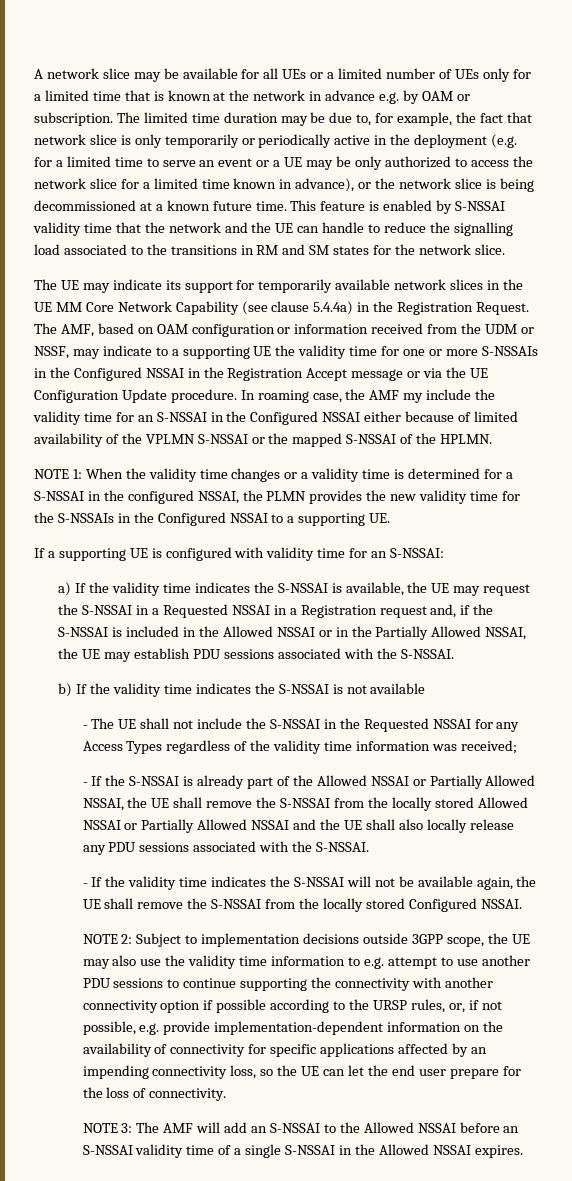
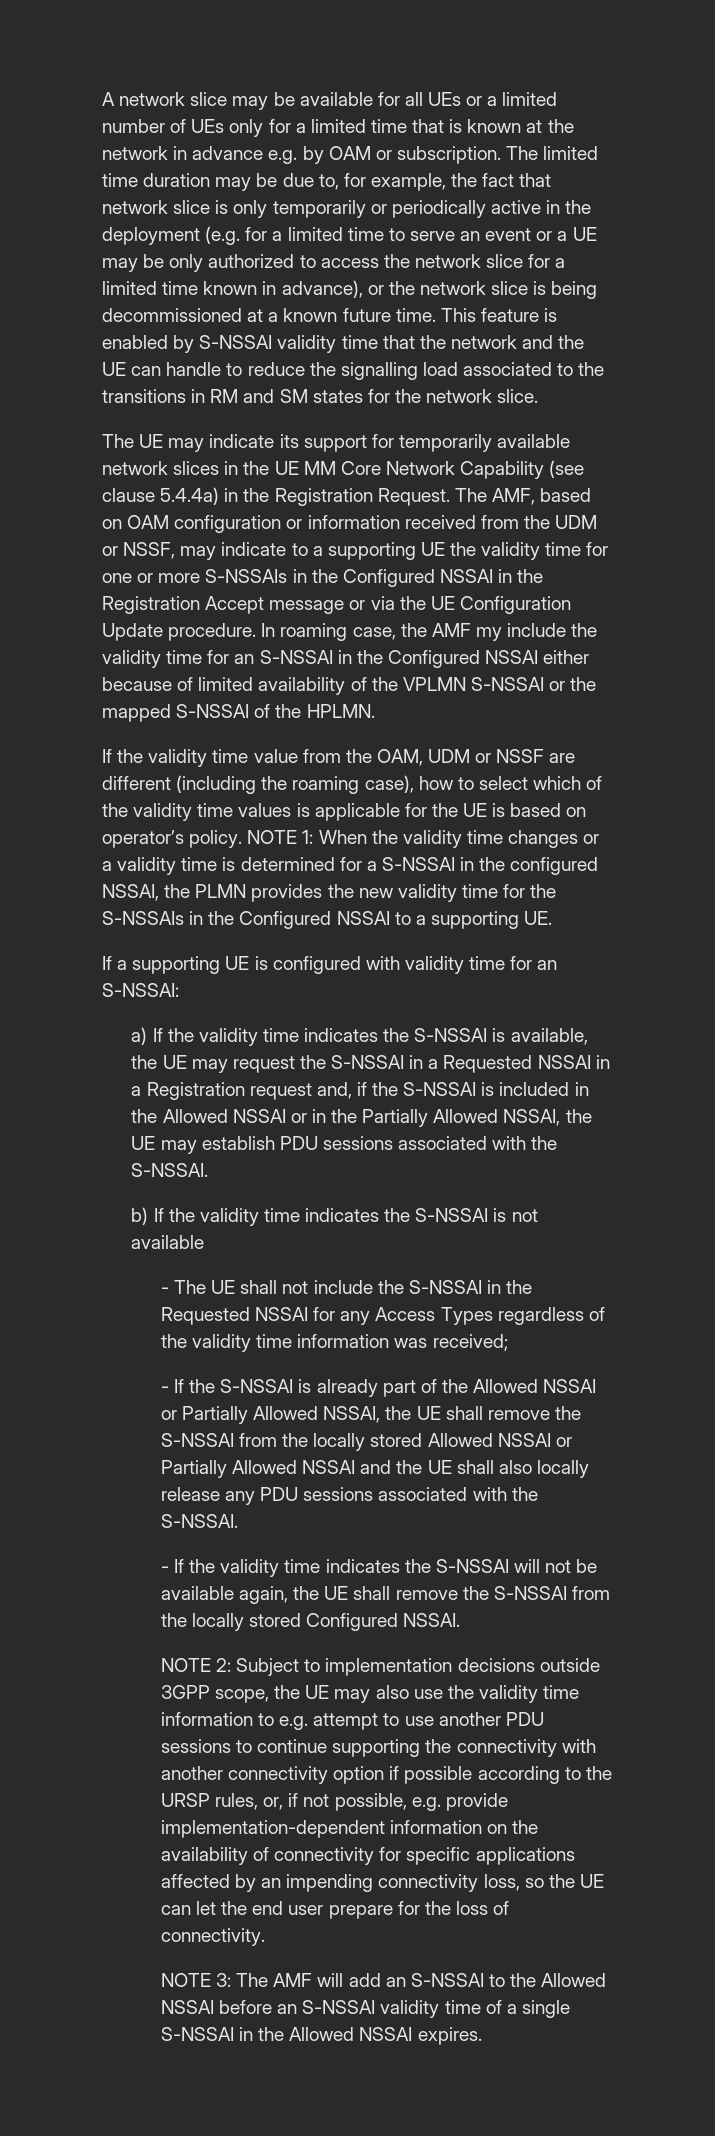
(493, 439) none -> [102,749,576,767] [102,775,603,794] [102,803,587,821] [102,830,243,848] If the validity time value from the OAM, UDM or NSSF are different (including the roaming case), how to select which of the validity time values is applicable for the UE is based on operator’s policy.

